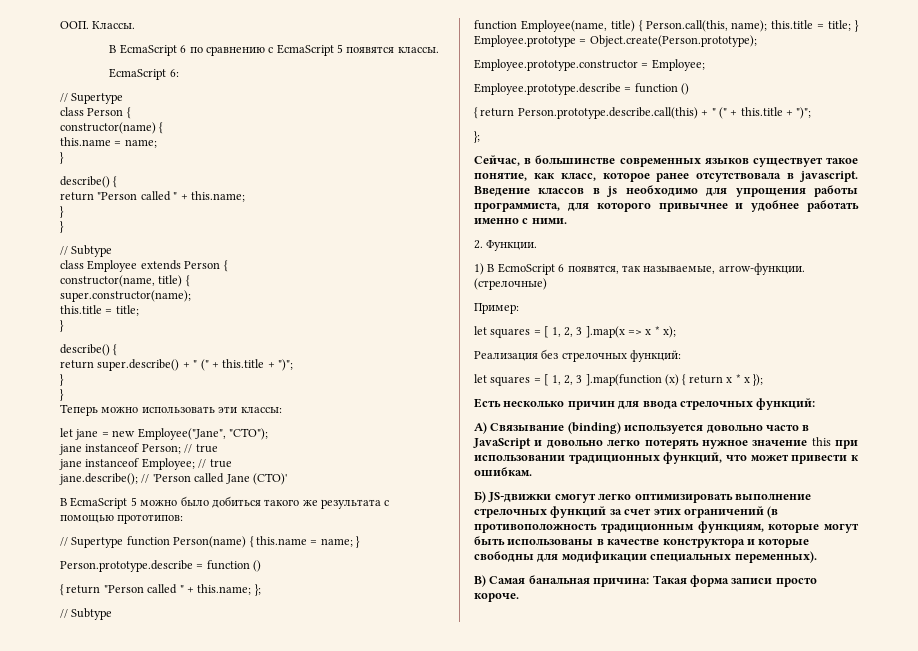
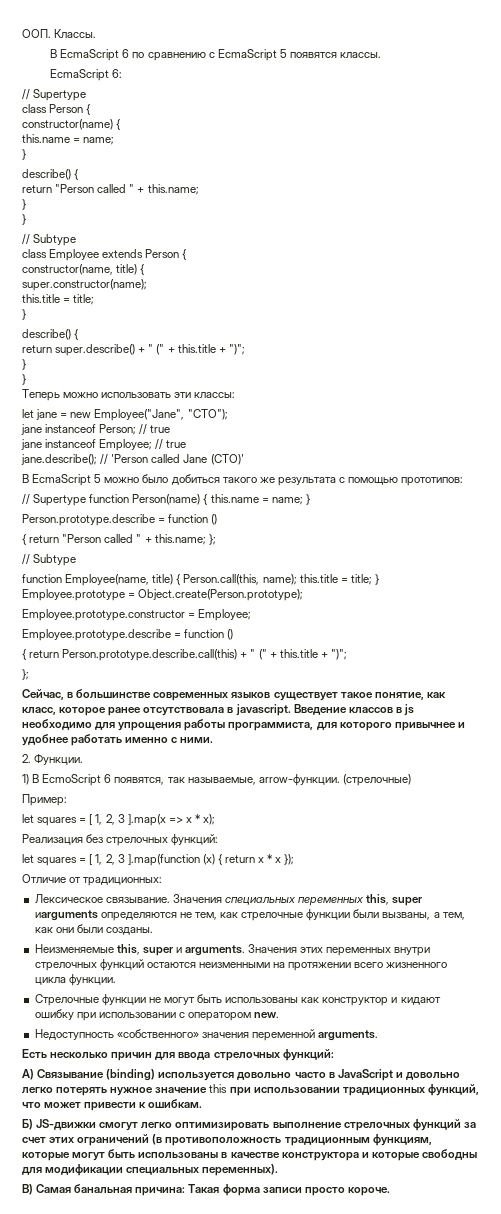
(764, 380) none -> [22,874,163,886] [34,894,423,906] [34,909,465,921] [34,924,153,935] [34,944,431,956] [34,959,448,971] [34,974,116,986] [34,994,441,1006] [34,1009,280,1021] [34,1029,379,1041] // Отличие от традиционных: // Лексическое связывание. Значения специальных переменных this, super иarguments определяются не тем, как стрелочные функции были вызваны, а тем, как они были созданы. // Неизменяемые this, super и arguments. Значения этих переменных внутри стрелочных функций остаются неизменными на протяжении всего жизненного цикла функции. // Стрелочные функции не могут быть использованы как конструктор и кидают ошибку при использовании с оператором new. // Недоступность «собственного» значения переменной arguments.

